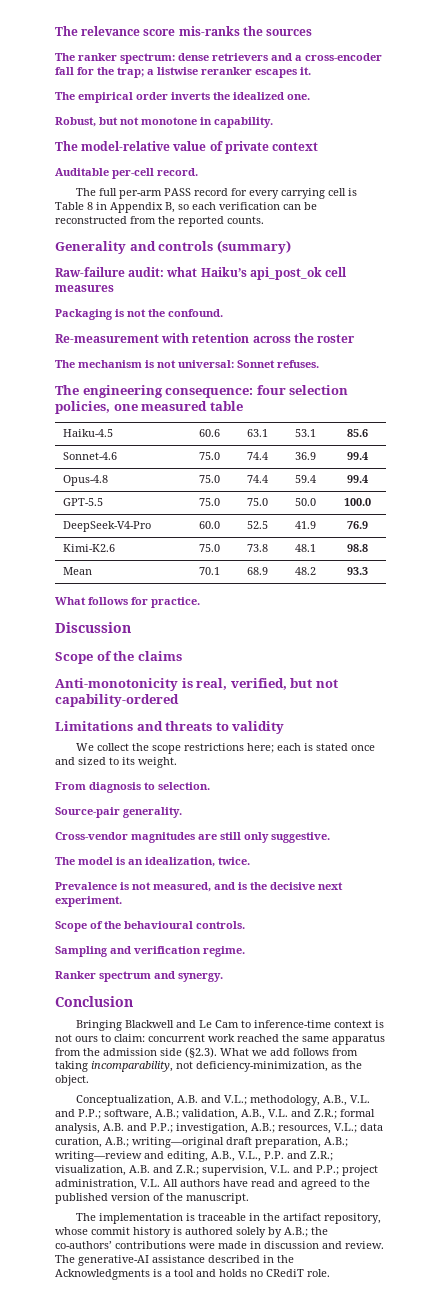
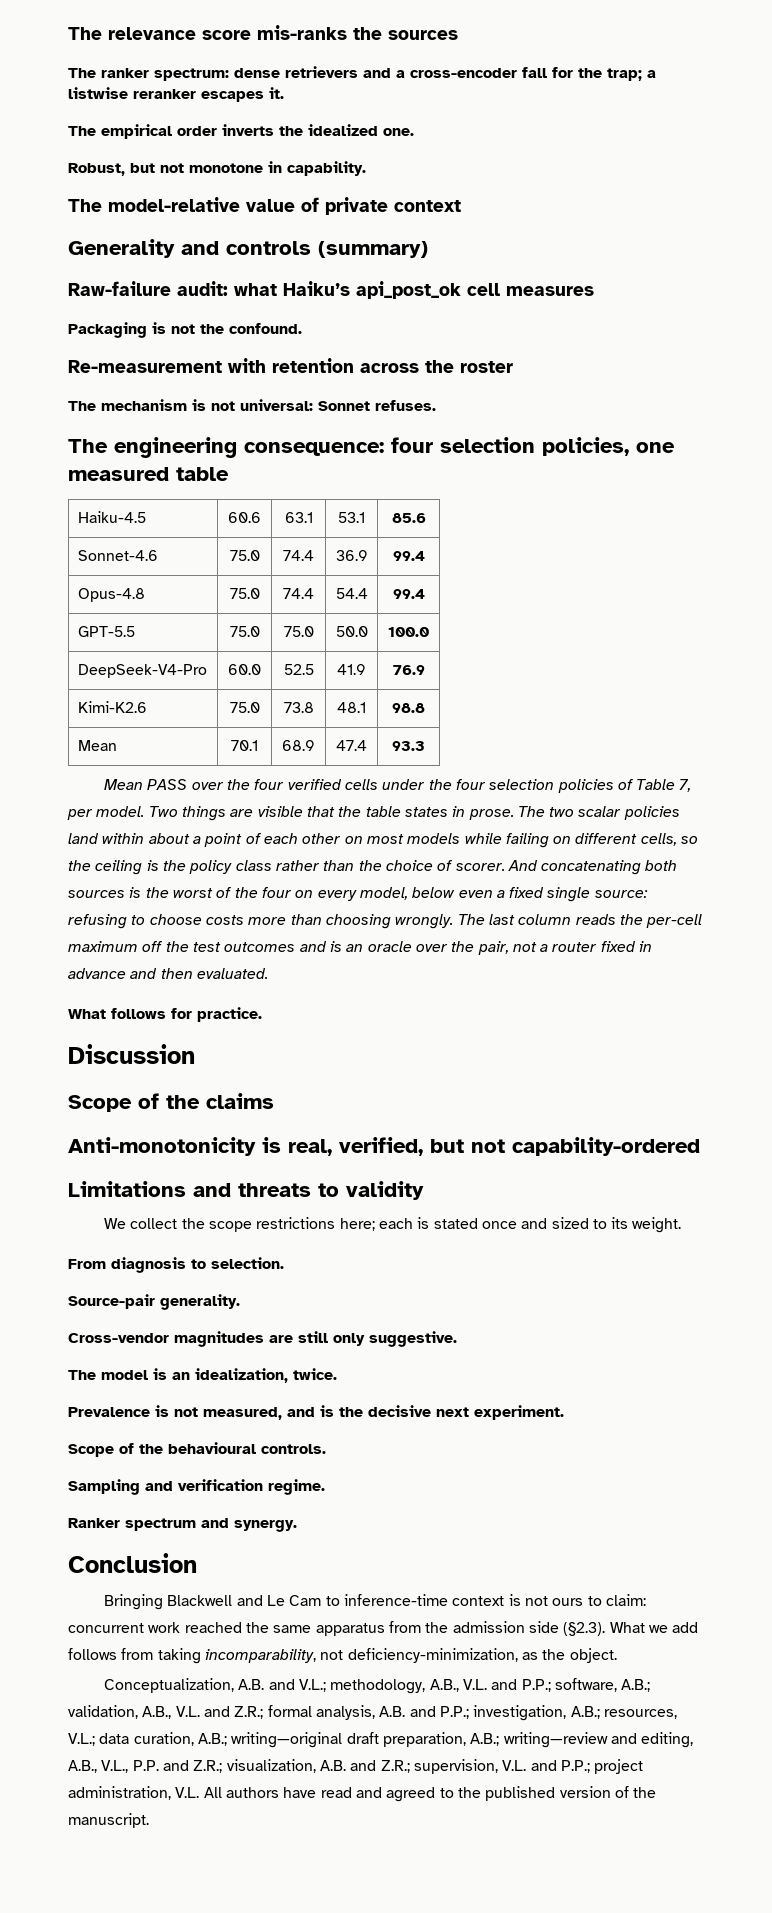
[55,168,198,179] [76,188,358,199] [55,202,317,213] [55,216,264,227] // Auditable per-cell record. // The full per-arm PASS record for every carrying cell is Table 8 in Appendix B, so each verification can be reconstructed from the reported counts. -> (461, 206) none
[295,475,316,483] 59.4 -> [335,588,368,599] 54.4
[295,567,316,575] 48.2 -> [336,740,367,751] 47.4
(368, 571) none -> [103,779,692,793] [67,806,680,821] [68,833,699,848] [68,860,678,875] [68,887,648,902] [68,914,703,929] [68,941,653,955] [68,968,268,979] // Mean PASS over the four verified cells under the four selection policies of Table 7, per model. Two things are visible that the table states in prose. The two scalar policies land within about a point of each other on most models while failing on different cells, so the ceiling is the policy class rather than the choice of scorer. And concatenating both sources is the worst of the four on every model, below even a fixed single source: refusing to choose costs more than choosing wrongly. The last column reads the per-cell maximum off the test outcomes and is an oracle over the pair, not a router fixed in advance and then evaluated.
[76,1213,382,1224] [55,1227,328,1238] [55,1241,384,1249] [55,1255,294,1266] [55,1269,330,1280] // The implementation is traceable in the artifact repository, whose commit history is authored solely by A.B.; the co-authors’ contributions were made in discussion and review. The generative-AI assistance described in the Acknowledgments is a tool and holds no CRediT role. -> (149, 1820) none

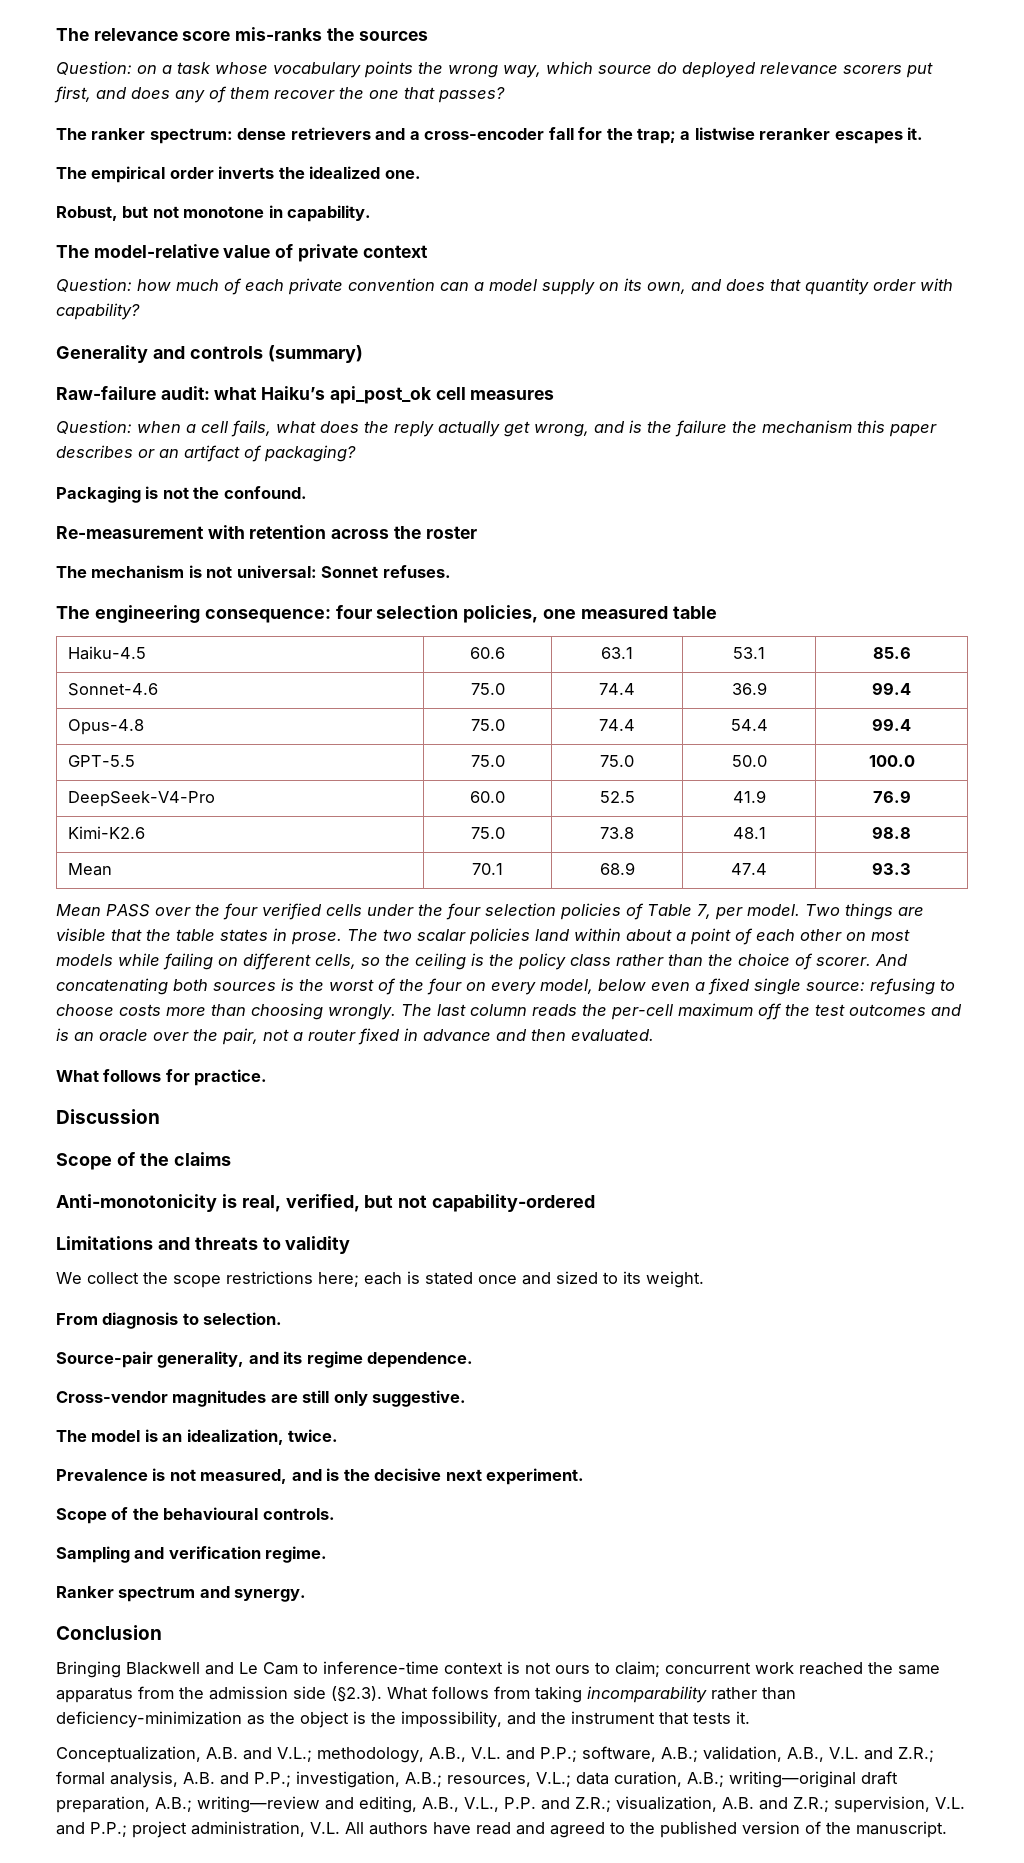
(458, 35) none -> [56,61,933,78] [54,86,505,103] // Question: on a task whose vocabulary points the wrong way, which source do deployed relevance scorers put first, and does any of them recover the one that passes?
(461, 206) none -> [56,278,953,295] [56,303,140,320] // Question: how much of each private convention can a model supply on its own, and does that quantity order with capability?
(594, 291) none -> [56,420,937,437] [56,445,356,462] // Question: when a cell fails, what does the reply actually get wrong, and is the failure the mechanism this paper describes or an artifact of packaging?
[160,1294,240,1310] generality. -> [157,1351,474,1368] generality, and its regime dependence.
[605,1594,646,1606] claim: -> [615,1661,660,1677] claim;
[648,1622,699,1633] we add -> (428, 1693) none
[204,1648,617,1663] incomparability, not deficiency-minimization, as the object. -> [587,1686,796,1703] [56,1711,750,1728] incomparability rather than deficiency-minimization as the object is the impossibility, and the instrument that tests it.

